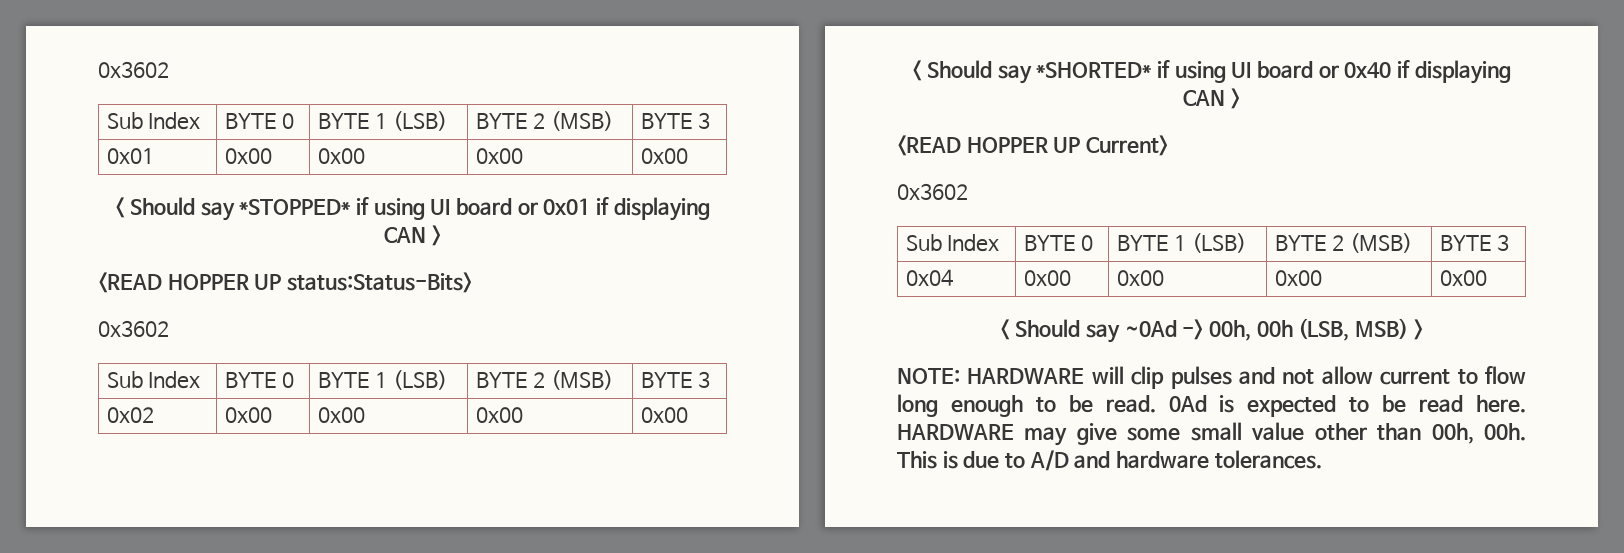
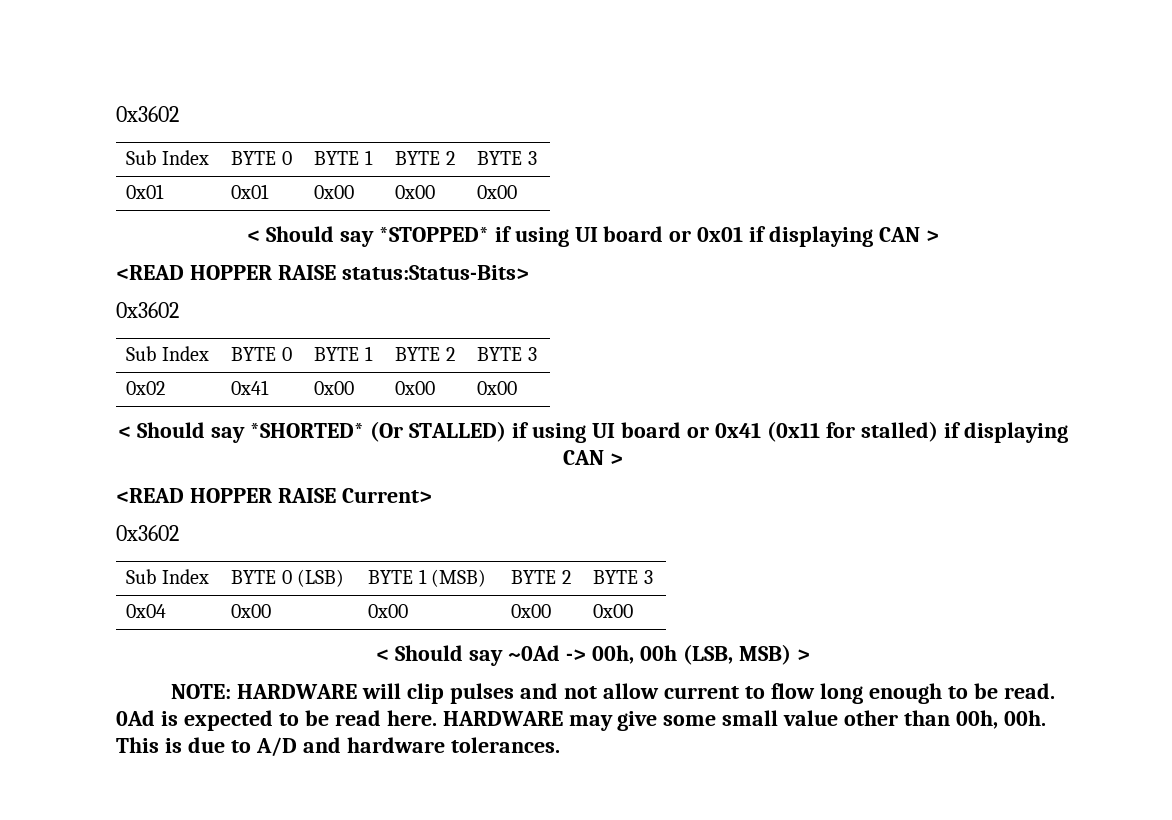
[98,61,169,78] [106,112,201,130] [224,113,295,129] [317,111,447,131] [475,111,613,131] 0x3602 // Sub Index | BYTE 0 | BYTE 1 (LSB) | BYTE 2 (MSB) -> [116,106,179,122] [126,150,209,165] [231,151,292,165] [314,150,373,165] [395,151,455,165] 0x3602 // Sub Index | BYTE 0 | BYTE 1 | BYTE 2
[224,148,272,164] 0x00 -> [231,184,270,199] 0x01
[254,274,282,290] UP -> [277,265,336,280] RAISE
[392,370,447,390] [475,370,613,390] (LSB) | BYTE 2 (MSB) -> [395,347,455,361] | BYTE 2
[224,407,272,423] 0x00 -> [231,380,270,395] 0x41
[1156,60,1511,84] [1183,88,1240,109] [897,135,1081,156] if using UI board or 0x40 if displaying CAN > // <READ HOPPER UP -> [370,421,1068,443] [563,450,623,465] [116,488,336,503] (Or STALLED) if using UI board or 0x41 (0x11 for stalled) if displaying CAN > // <READ HOPPER RAISE
[1116,233,1246,253] [1274,233,1412,253] | BYTE 1 (LSB) | BYTE 2 (MSB) -> [296,569,344,587] [368,569,486,587] [511,570,571,584] (LSB) | BYTE 1 (MSB) | BYTE 2

